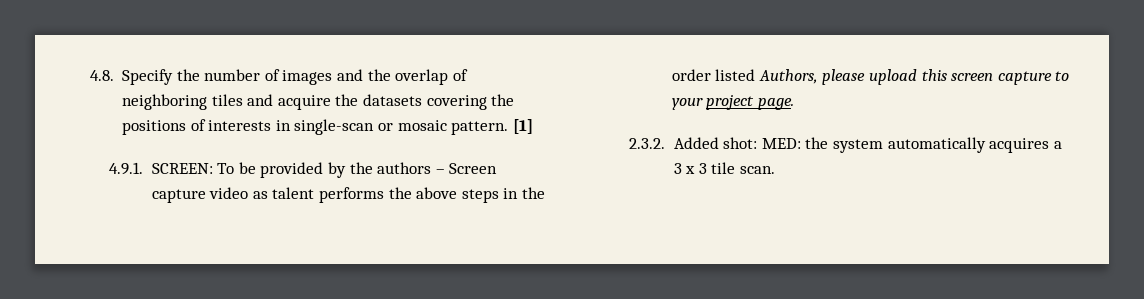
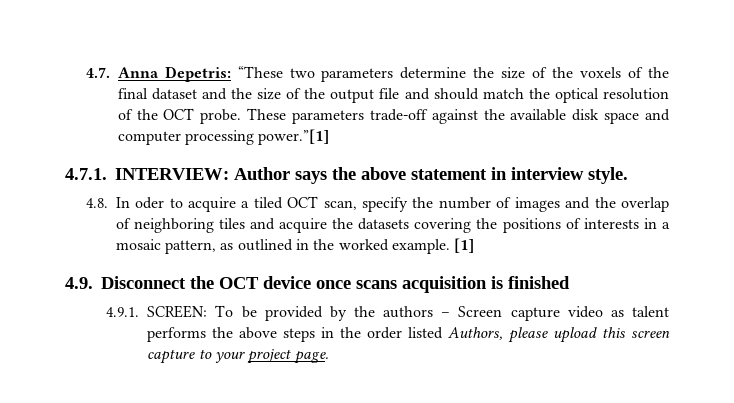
[89,69,174,85] 4.8. Specify -> [85,66,669,82] [117,88,670,103] [117,108,670,124] [117,129,330,145] [65,167,628,184] [85,196,409,212] 4.7. Anna Depetris: “These two parameters determine the size of the voxels of the final dataset and the size of the output file and should match the optical resolution of the OCT probe. These parameters trade-off against the available disk space and computer processing power.”[1] // 4.7.1. INTERVIEW: Author says the above statement in interview style. // 4.8. In oder to acquire a tiled OCT scan, specify
[294,119,533,135] single-scan or mosaic pattern. [1] -> [661,222,670,229] [115,238,475,254] [65,276,570,293] a mosaic pattern, as outlined in the worked example. [1] // 4.9. Disconnect the OCT device once scans acquisition is finished
[629,137,1062,153] [673,162,775,174] // 2.3.2. Added shot: MED: the system automatically acquires a 3 x 3 tile scan. -> (329, 357) none

